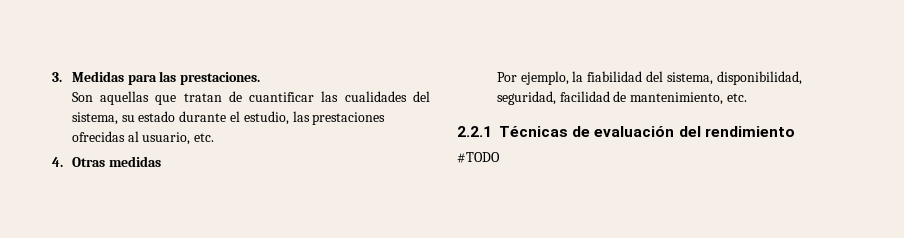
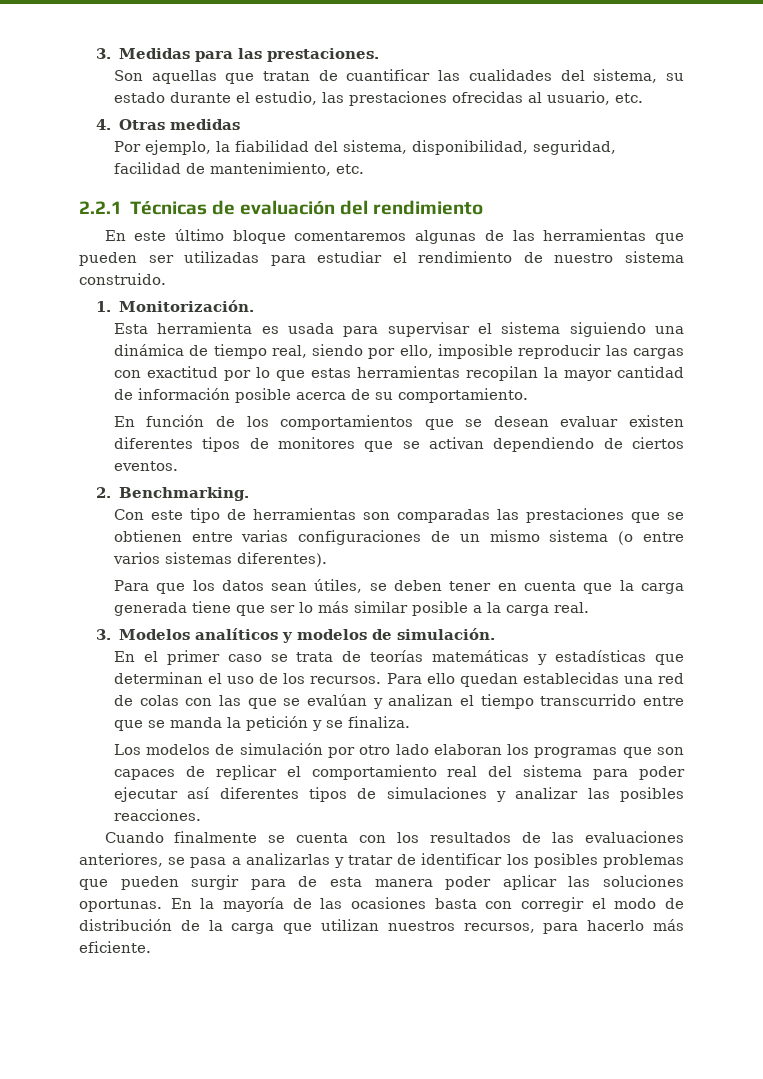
[457,152,500,163] #TODO -> [104,229,684,244] [79,251,684,266] [79,273,166,285] [96,300,254,312] [113,322,685,337] [113,344,684,359] [113,366,684,381] [113,388,528,403] [113,415,685,430] [113,437,684,452] [113,461,178,471] [96,487,249,501] [113,508,684,523] [113,530,684,545] [112,552,327,567] [113,579,684,594] [113,601,589,616] [96,628,495,643] [113,650,684,665] [113,672,685,687] [113,694,685,709] [113,716,410,731] [113,743,684,758] [113,765,685,780] [113,787,685,802] [113,809,201,821] [104,831,684,843] [79,853,684,868] [79,875,685,890] [79,897,684,912] [79,919,684,934] [79,941,151,953] En este último bloque comentaremos algunas de las herramientas que pueden ser utilizadas para estudiar el rendimiento de nuestro sistema construido. // 1. Monitorización. // Esta herramienta es usada para supervisar el sistema siguiendo una dinámica de tiempo real, siendo por ello, imposible reproducir las cargas con exactitud por lo que estas herramientas recopilan la mayor cantidad de información posible acerca de su comportamiento. // En función de los comportamientos que se desean evaluar existen diferentes tipos de monitores que se activan dependiendo de ciertos eventos. // 2. Benchmarking. // Con este tipo de herramientas son comparadas las prestaciones que se obtienen entre varias configuraciones de un mismo sistema (o entre varios sistemas diferentes). // Para que los datos sean útiles, se deben tener en cuenta que la carga generada tiene que ser lo más similar posible a la carga real. // 3. Modelos analíticos y modelos de simulación. // En el primer caso se trata de teorías matemáticas y estadísticas que determinan el uso de los recursos. Para ello quedan establecidas una red de colas con las que se evalúan y analizan el tiempo transcurrido entre que se manda la petición y se finaliza. // Los modelos de simulación por otro lado elaboran los programas que son capaces de replicar el comportamiento real del sistema para poder ejecutar así diferentes tipos de simulaciones y analizar las posibles reacciones. // Cuando finalmente se cuenta con los resultados de las evaluaciones anteriores, se pasa a analizarlas y tratar de identificar los posibles problemas que pueden surgir para de esta manera poder aplicar las soluciones oportunas. En la mayoría de las ocasiones basta con corregir el modo de distribución de la carga que utilizan nuestros recursos, para hacerlo más eficiente.

